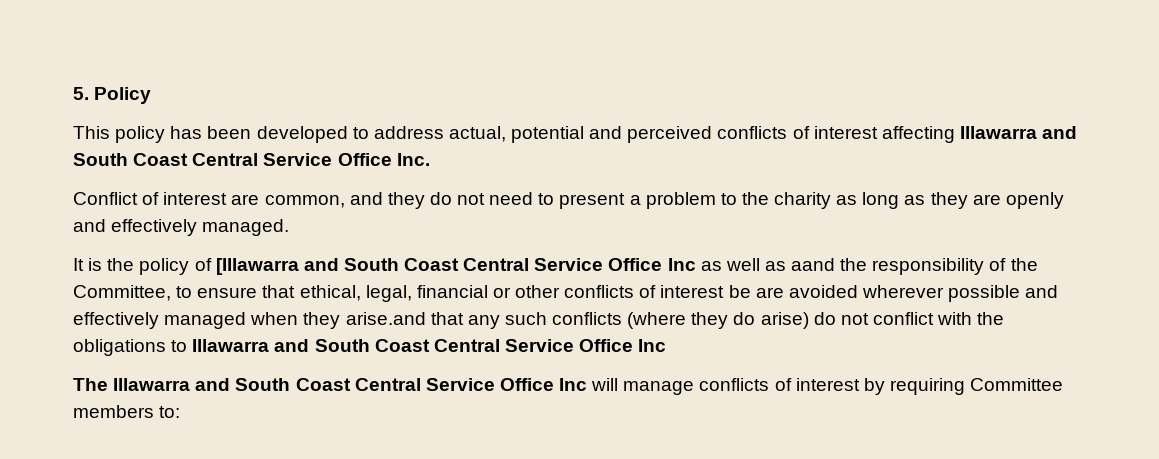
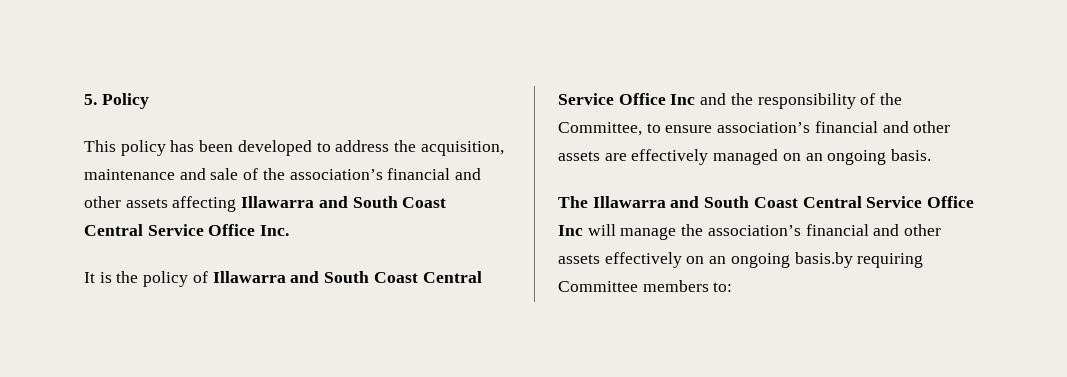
[448,126,878,143] actual, potential and perceived conflicts of interest -> [394,140,504,156] [84,168,482,180] [84,196,168,208] the acquisition, maintenance and sale of the association’s financial and other assets
[73,192,1064,209] [73,219,290,236] // Conflict of interest are common, and they do not need to present a problem to the charity as long as they are openly and effectively managed. -> (290, 230) none
[215,258,1038,275] [73,285,1059,302] [73,312,1005,329] [73,339,667,356] [Illawarra and South Coast Central Service Office Inc as well as aand the responsibility of the Committee, to ensure that ethical, legal, financial or other conflicts of interest be are avoided wherever possible and effectively managed when they arise.and that any such conflicts (where they do arise) do not conflict with the obligations to Illawarra and South Coast Central Service Office Inc -> [212,271,482,283] [558,93,903,109] [558,121,951,136] [558,149,932,165] Illawarra and South Coast Central Service Office Inc and the responsibility of the Committee, to ensure association’s financial and other assets are effectively managed on an ongoing basis.
[699,378,885,395] conflicts of interest by -> [681,224,942,236] [558,252,853,268] the association’s financial and other assets effectively on an ongoing basis.by

